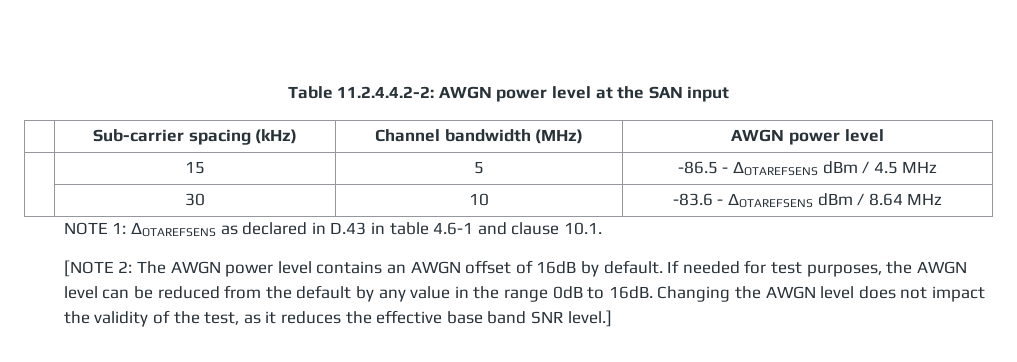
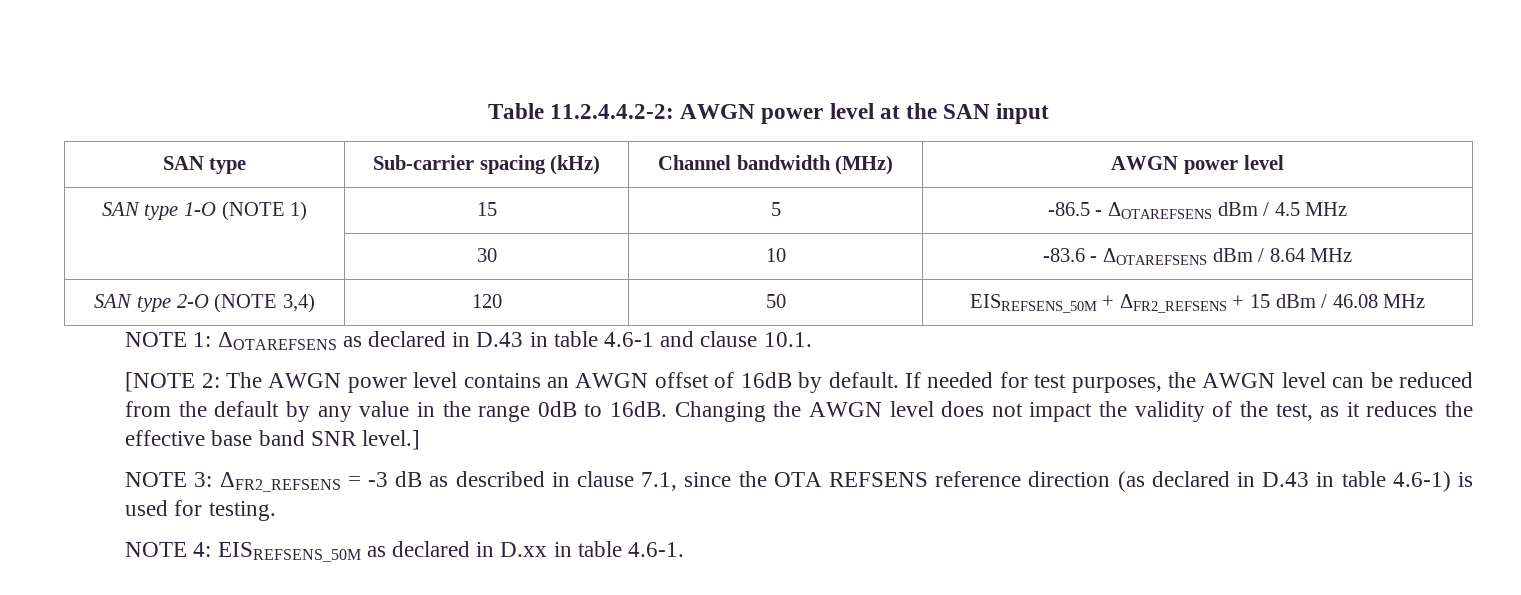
(730, 94) none -> [162,156,247,174] SAN type
(884, 135) none -> [101,201,308,221] SAN type 1-O (NOTE 1)
(943, 199) none -> [94,293,315,313] [471,294,502,308] [765,294,786,308] [969,294,1426,313] // SAN type 2-O (NOTE 3,4) | 120 | 50 | EISREFSENS_50M + ΔFR2_REFSENS + 15 dBm / 46.08 MHz
(612, 318) none -> [125,471,1473,492] [125,500,276,521] [125,541,685,562] // NOTE 3: ΔFR2_REFSENS = -3 dB as described in clause 7.1, since the OTA REFSENS reference direction (as declared in D.43 in table 4.6-1) is used for testing. // NOTE 4: EISREFSENS_50M as declared in D.xx in table 4.6-1.

